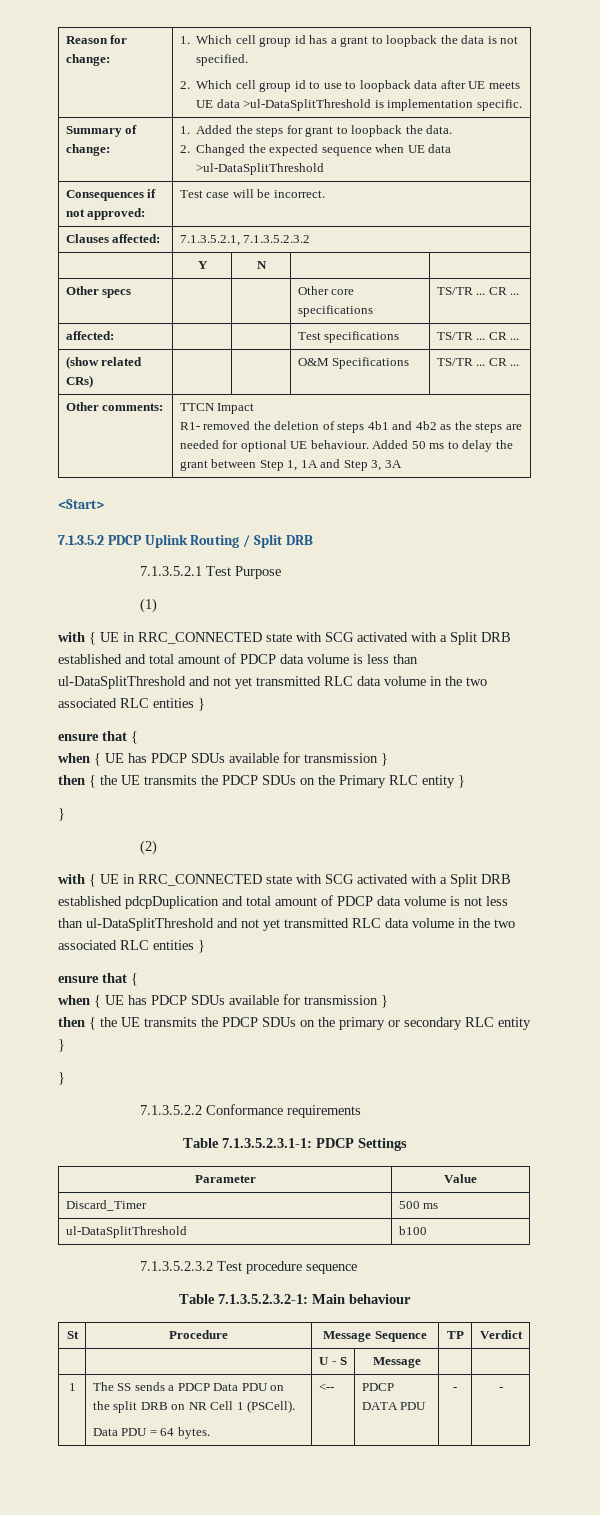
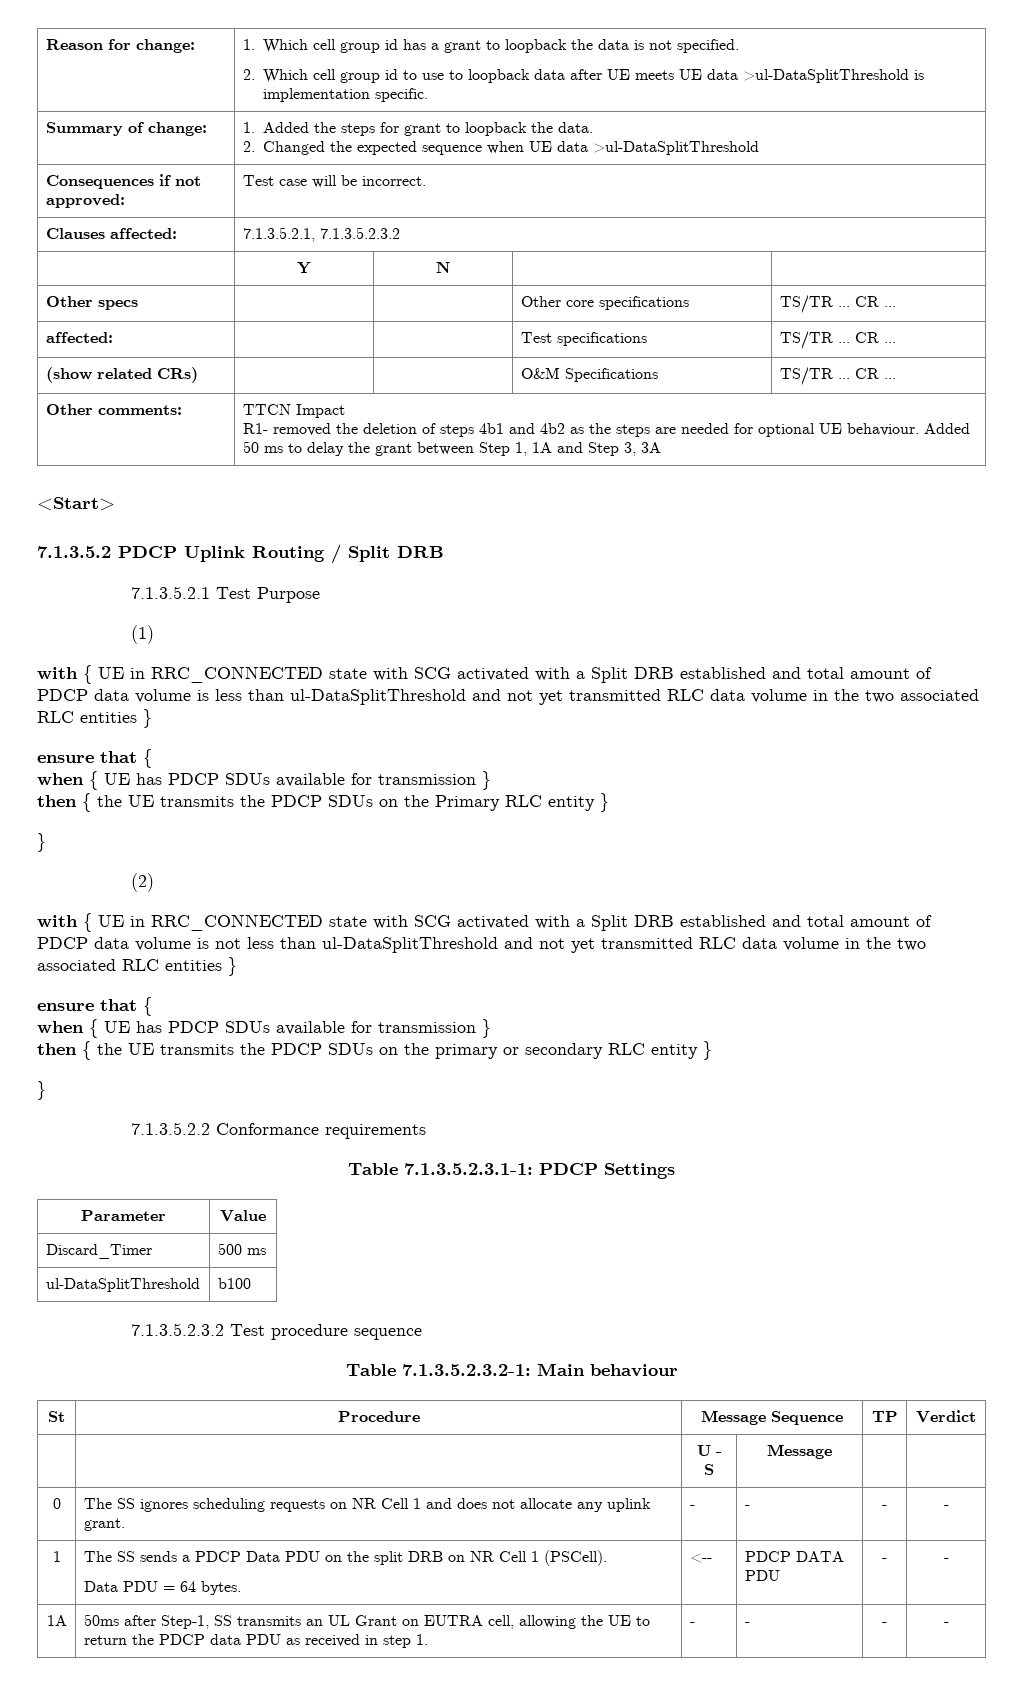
[125,896,219,909] pdcpDuplication -> (766, 921) none
(421, 1362) none -> [52,1498,61,1509] [83,1498,651,1512] [83,1518,125,1531] [689,1505,695,1509] [744,1505,750,1509] [882,1505,887,1509] [943,1505,949,1509] // 0 | The SS ignores scheduling requests on NR Cell 1 and does not allocate any uplink grant. | - | - | - | -
(503, 1389) none -> [46,1615,67,1626] [83,1614,650,1629] [83,1634,428,1648] [689,1622,695,1626] [744,1622,750,1626] [882,1622,887,1626] [943,1622,949,1626] // 1A | 50ms after Step-1, SS transmits an UL Grant on EUTRA cell, allowing the UE to return the PDCP data PDU as received in step 1. | - | - | - | -

